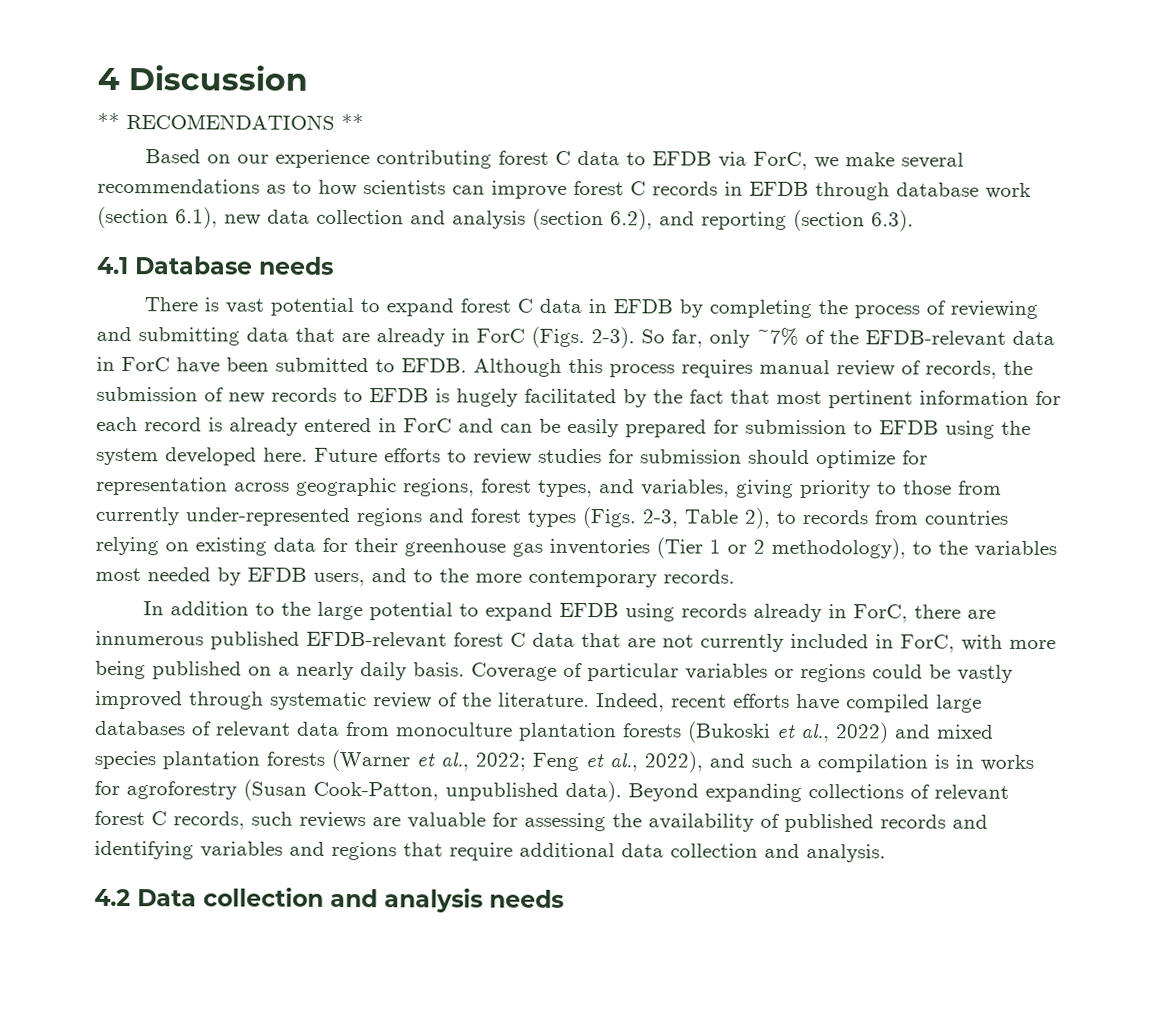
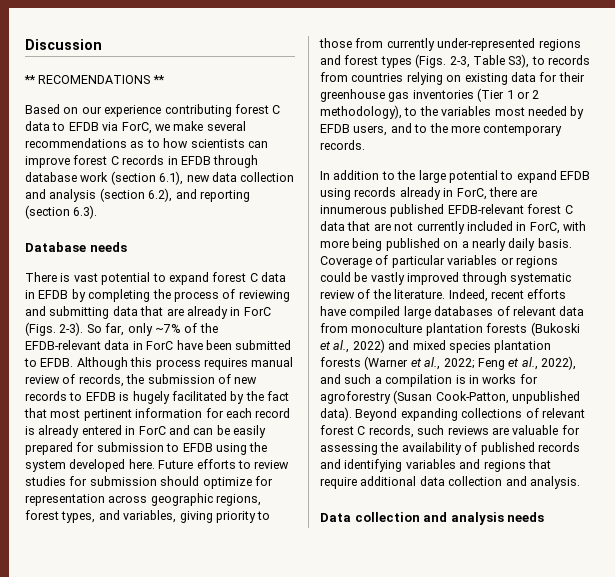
[97,67,120,90] 4 -> (25, 44) none
[97,256,129,275] 4.1 -> (98, 212) none
[744,507,770,529] 2), -> [508,54,530,68] S3),
[94,888,131,907] 4.2 -> (580, 482) none

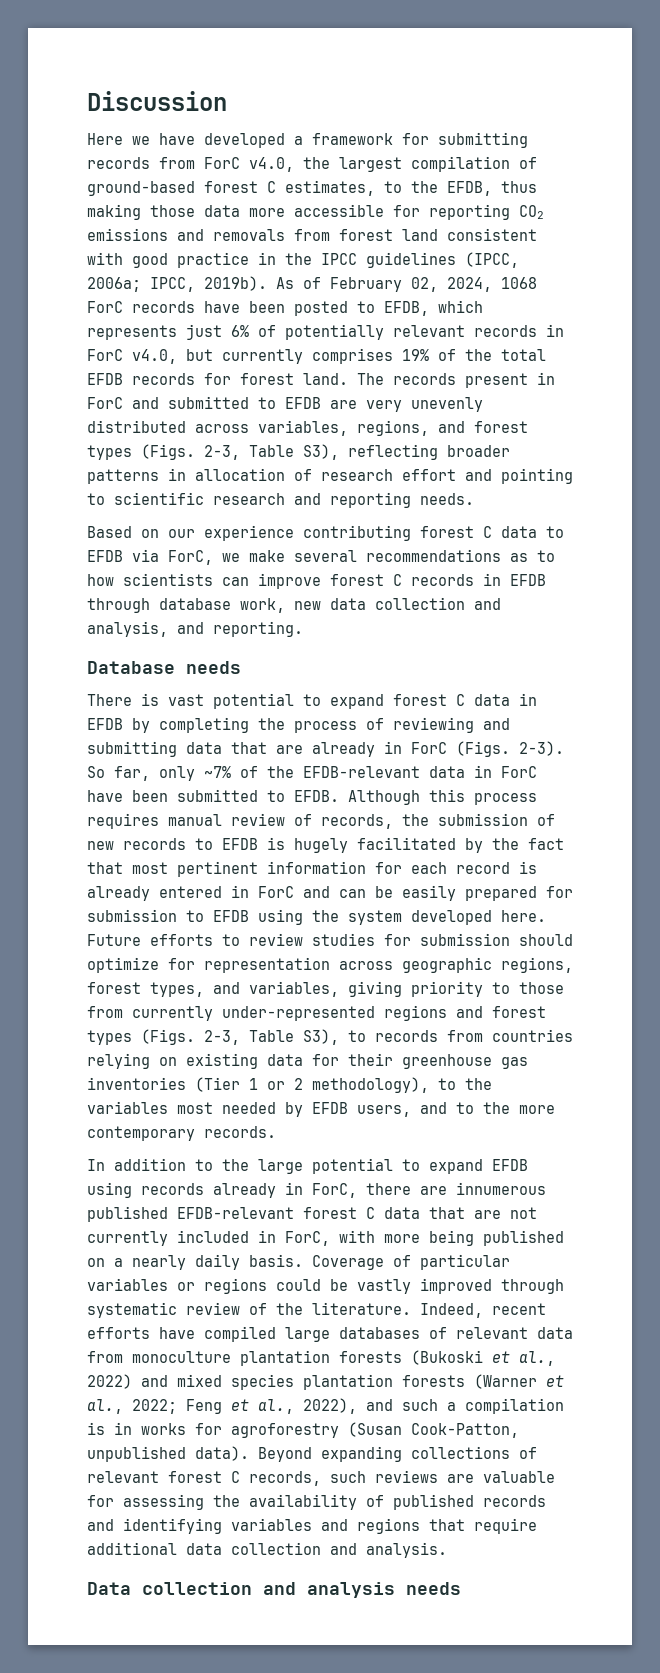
[24,75,165,84] ** RECOMENDATIONS ** -> [87,132,528,148] [87,156,537,172] [87,180,537,196] [87,204,544,220] [87,228,537,241] [87,252,519,268] [87,276,537,292] [87,300,483,316] [87,324,564,340] [87,348,546,364] [87,372,555,388] [87,396,483,412] [87,420,528,436] [87,444,510,460] [87,468,573,484] [87,492,474,508] Here we have developed a framework for submitting records from ForC v4.0, the largest compilation of ground-based forest C estimates, to the EFDB, thus making those data more accessible for reporting CO2 emissions and removals from forest land consistent with good practice in the IPCC guidelines (IPCC, 2006a; IPCC, 2019b). As of February 02, 2024, 1068 ForC records have been posted to EFDB, which represents just 6% of potentially relevant records in ForC v4.0, but currently comprises 19% of the total EFDB records for forest land. The records present in ForC and submitted to EFDB are very unevenly distributed across variables, regions, and forest types (Figs. 2-3, Table S3), reflecting broader patterns in allocation of research effort and pointing to scientific research and reporting needs.
[80,171,184,185] work (section 6.1), -> [240,598,285,613] work,
[49,188,250,202] [25,205,98,219] analysis (section 6.2), and reporting (section 6.3). -> [87,621,303,637] analysis, and reporting.

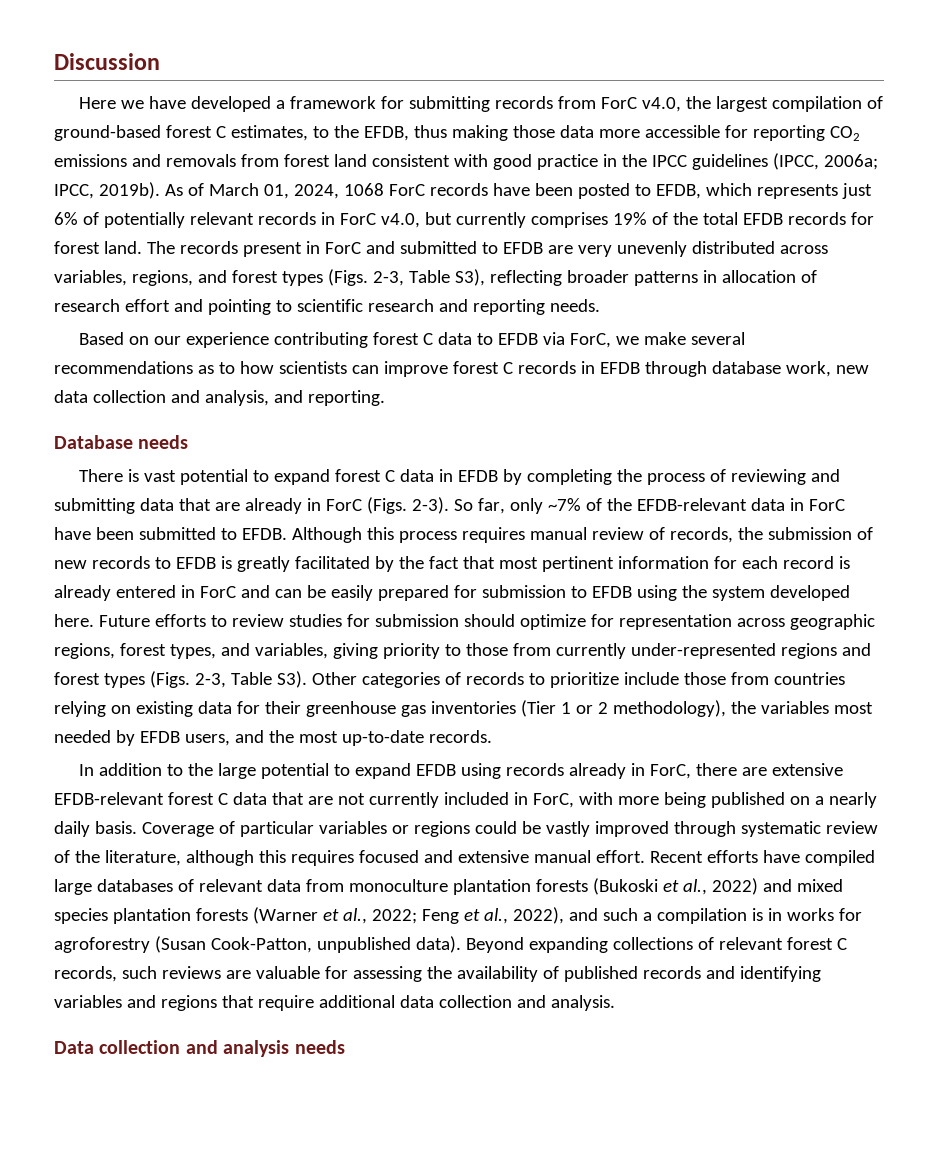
[330,277,438,292] February 02, -> [208,183,289,199] March 01,
[294,838,348,853] hugely -> [236,556,290,572] greatly
[303,1029,438,1045] S3), to records -> [276,671,726,688] S3). Other categories of records to prioritize include those
[438,1078,456,1090] to -> (726, 708) none
[456,1102,555,1114] [87,1126,195,1141] to the more contemporary -> [268,730,424,746] the most up-to-date
[456,1182,546,1195] [87,1206,168,1222] innumerous published -> [772,763,844,776] extensive
[312,1302,546,1318] literature. Indeed, recent -> [104,850,703,866] literature, although this requires focused and extensive manual effort. Recent

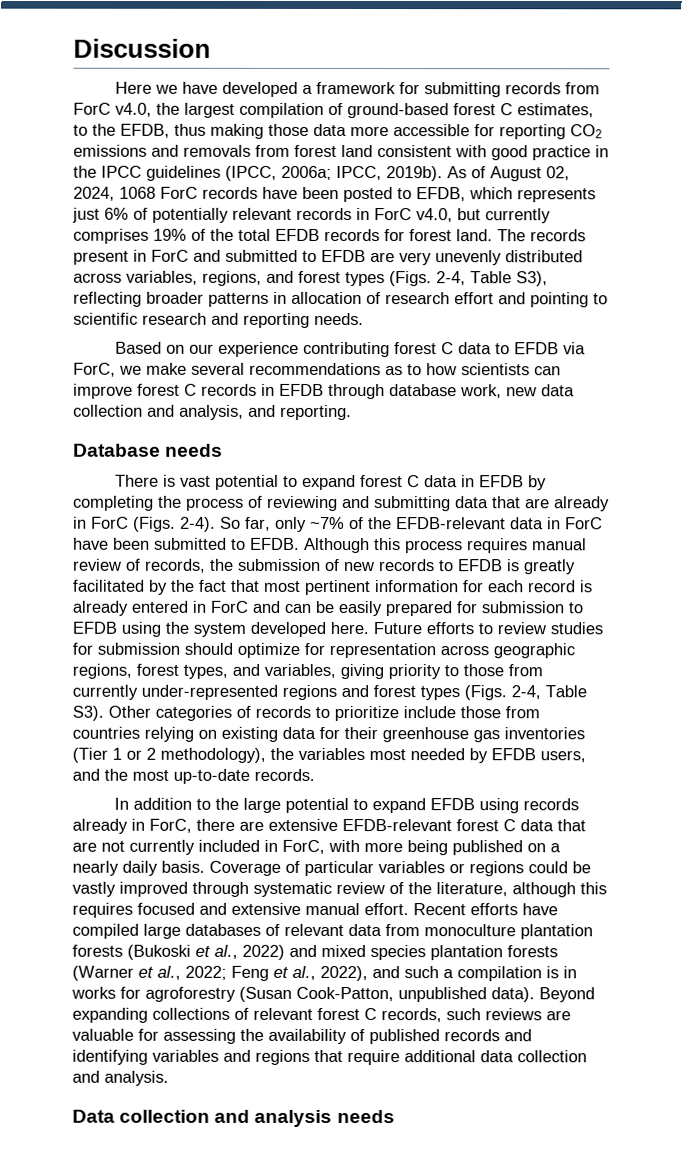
[208,183,289,199] March 01, -> [490,166,570,182] August 02,
[372,271,404,286] 2-3, -> [436,271,466,286] 2-4,
[411,497,449,514] 2-3). -> [180,516,216,532] 2-4).
[194,673,226,688] 2-3, -> [511,685,541,700] 2-4,

